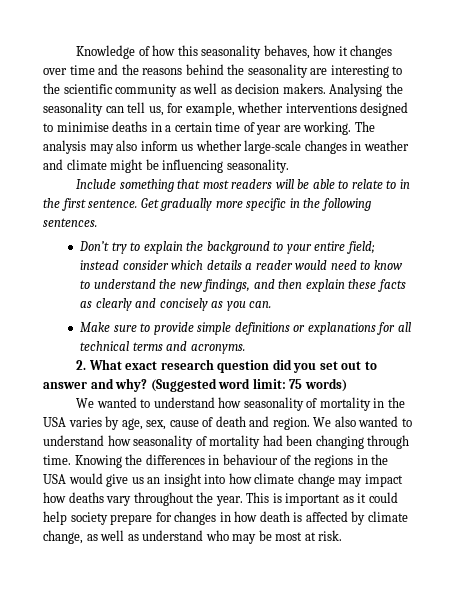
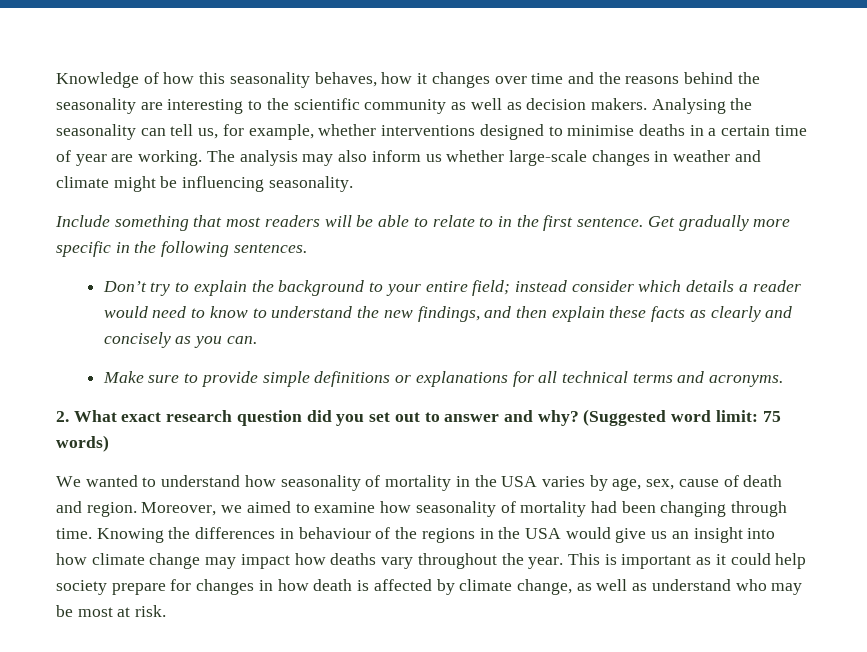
[313,416,412,427] [43,435,104,446] We also wanted to understand -> [141,501,376,516] Moreover, we aimed to examine

